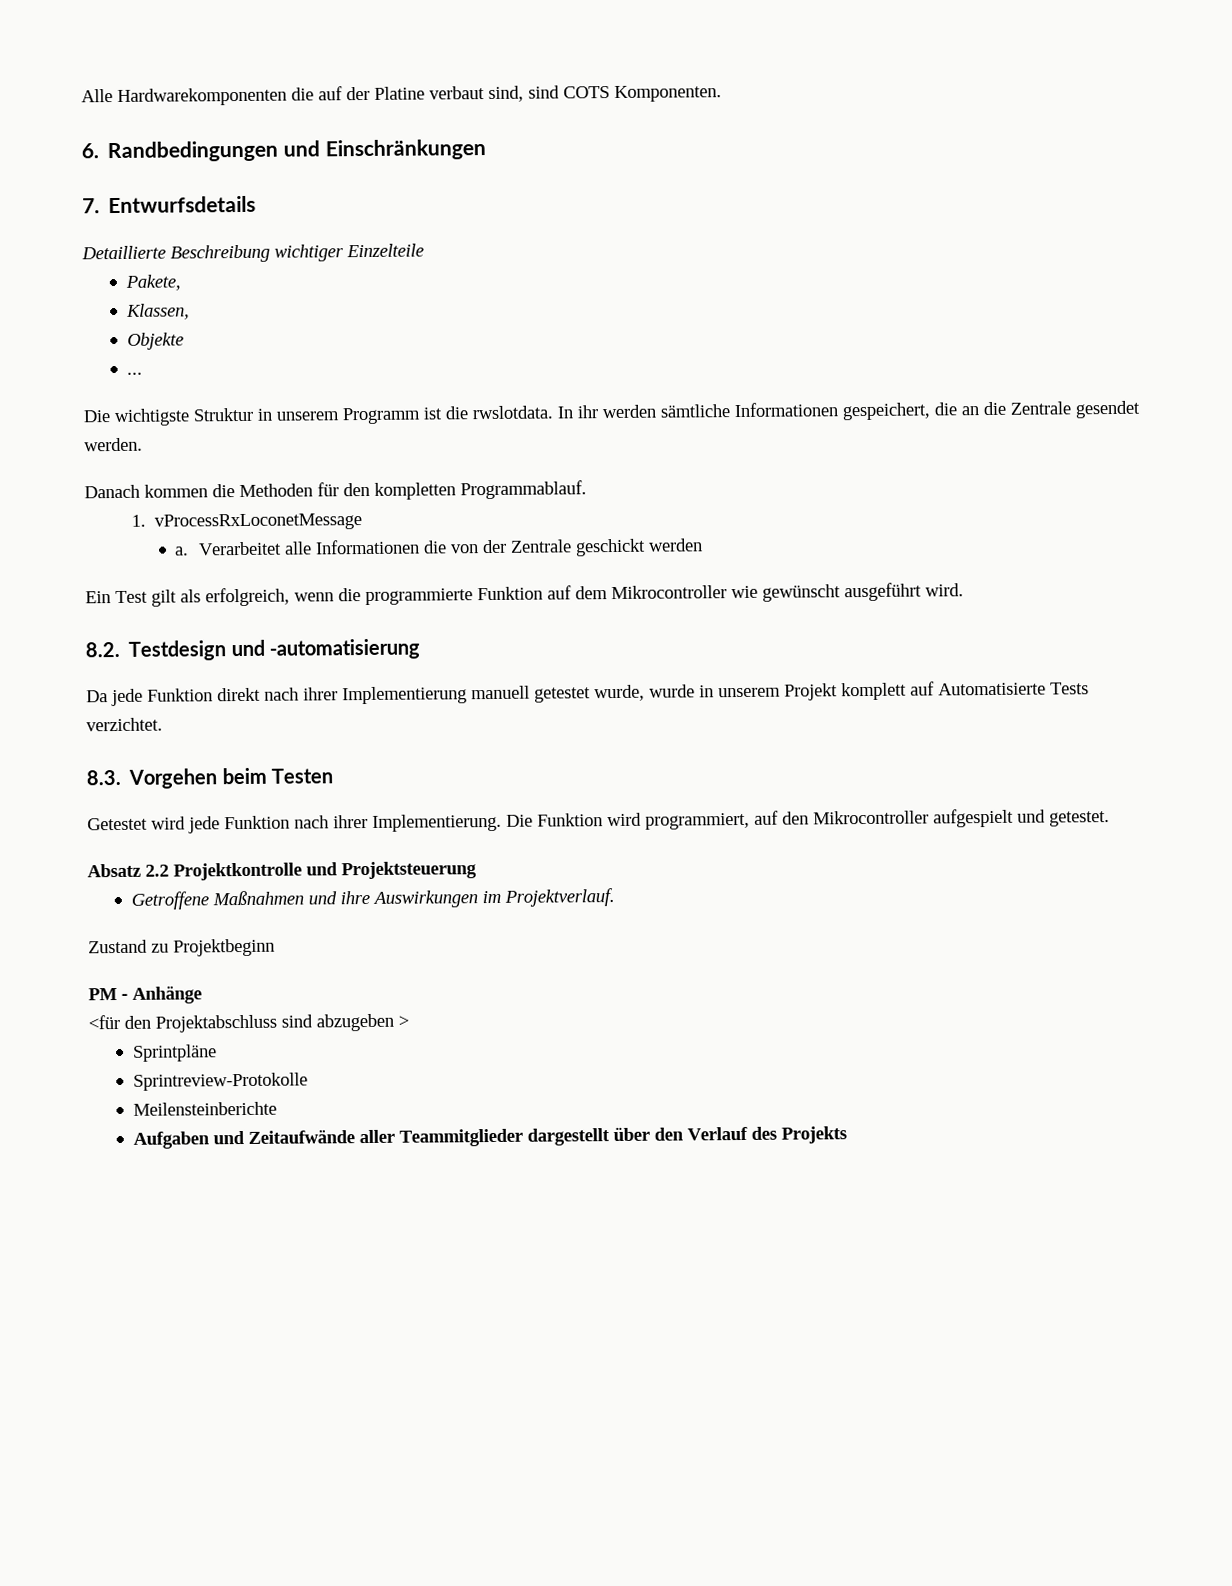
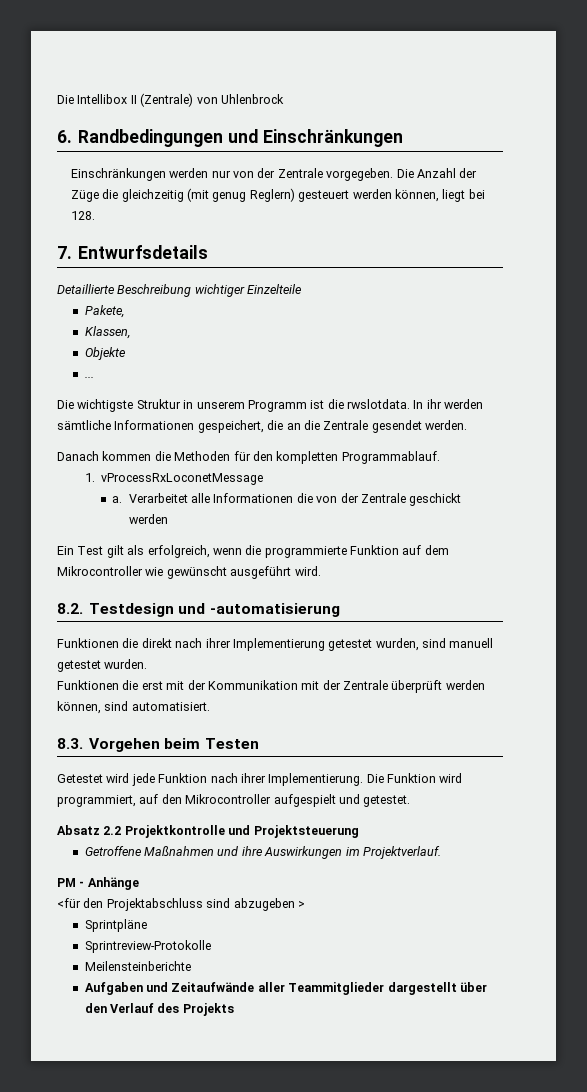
[81,85,722,106] [81,139,486,163] Alle Hardwarekomponenten die auf der Platine verbaut sind, sind COTS Komponenten. // 6. Randbedingungen und Einschränkungen -> [57,93,284,107] [57,129,403,147] [70,168,478,181] [70,188,485,202] [70,211,95,220] Die Intellibox II (Zentrale) von Uhlenbrock // 6. Randbedingungen und Einschränkungen // Einschränkungen werden nur von der Zentrale vorgegeben. Die Anzahl der Züge die gleichzeitig (mit genug Reglern) gesteuert werden können, liegt bei 128.
[86,688,213,707] Da jede Funktion -> [57,638,139,648] Funktionen die
[471,681,1089,703] [86,717,163,732] manuell getestet wurde, wurde in unserem Projekt komplett auf Automatisierte Tests verzichtet. -> [328,638,494,651] [57,659,148,672] [57,680,485,693] [57,701,210,714] getestet wurden, sind manuell getestet wurden. // Funktionen die erst mit der Kommunikation mit der Zentrale überprüft werden können, sind automatisiert.
[88,938,275,957] // Zustand zu Projektbeginn -> (441, 852) none

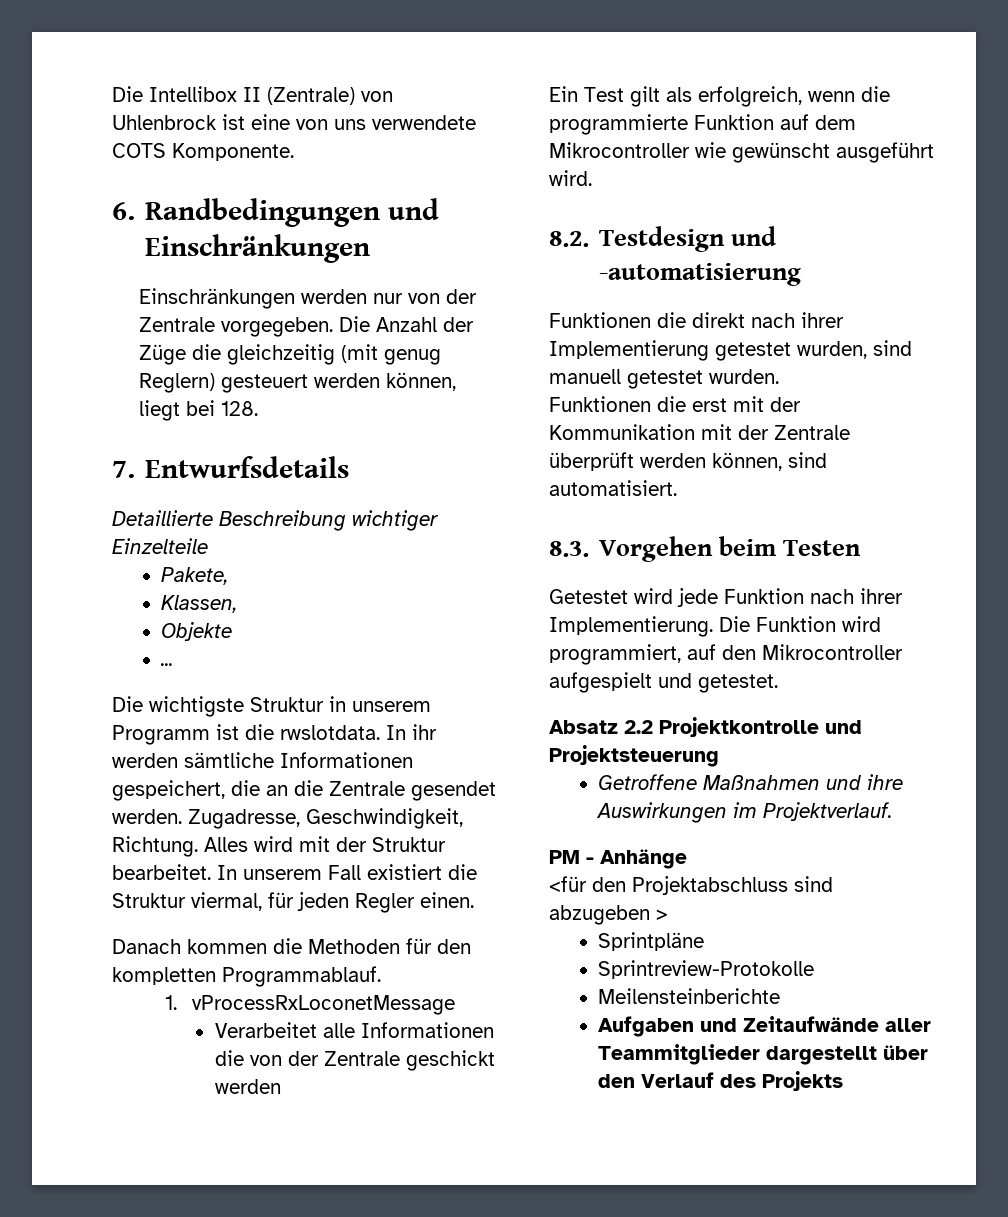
(284, 99) none -> [222,114,476,130] [112,143,294,161] ist eine von uns verwendete COTS Komponente.
(467, 425) none -> [188,808,463,829] [112,836,446,857] [112,864,477,880] [112,892,474,913] Zugadresse, Geschwindigkeit, Richtung. Alles wird mit der Struktur bearbeitet. In unserem Fall existiert die Struktur viermal, für jeden Regler einen.
[112,496,123,503] a. -> (456, 1005) none

